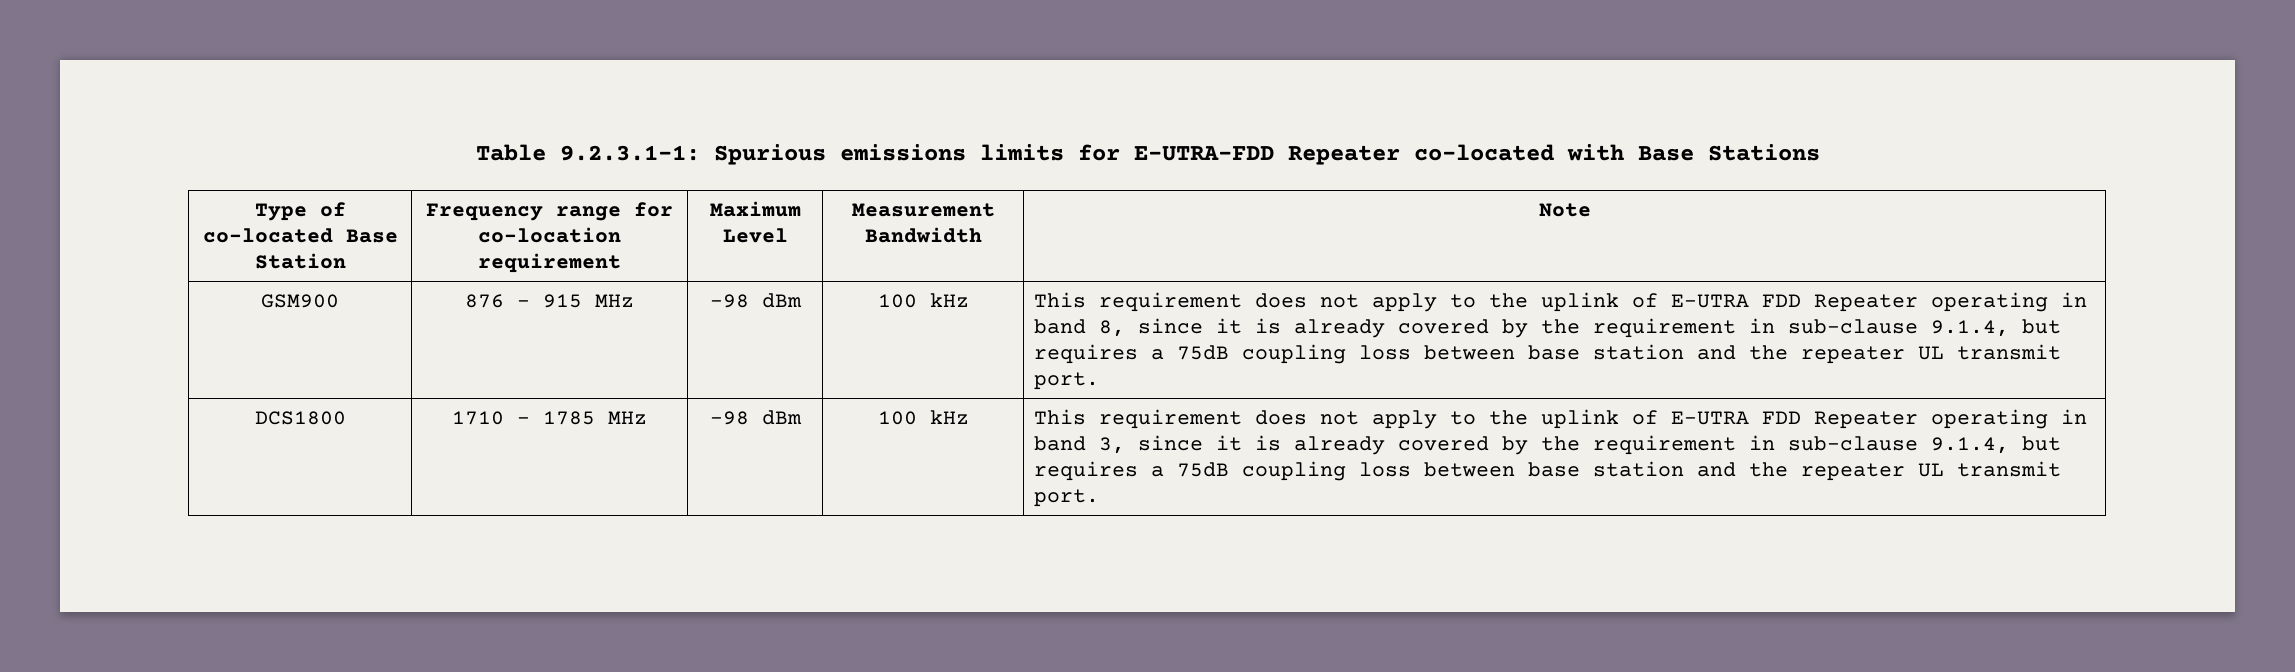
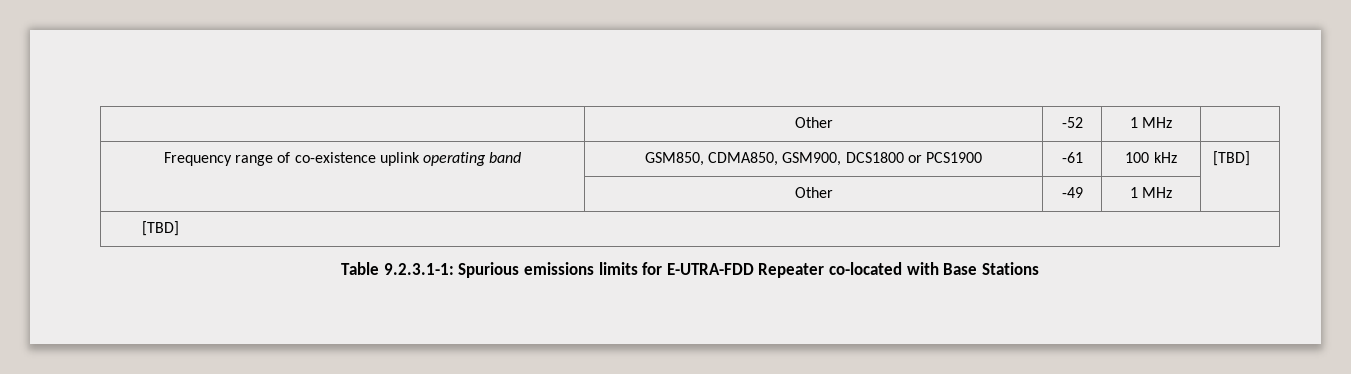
(475, 152) none -> [794,117,833,128] [1061,117,1083,128] [1129,117,1173,128] [163,152,522,166] [645,152,982,166] [1061,152,1083,163] [1125,152,1177,163] [1212,151,1250,166] [794,187,833,198] [1061,187,1083,198] [1129,187,1173,198] [141,221,179,236] | Other | -52 | 1 MHz | // Frequency range of co-existence uplink operating band | GSM850, CDMA850, GSM900, DCS1800 or PCS1900 | -61 | 100 kHz | [TBD] // | Other | -49 | 1 MHz | // [TBD] //
[254,202,346,221] [202,228,398,243] [254,253,346,269] [426,202,673,221] [478,227,621,243] [478,253,621,273] [709,201,801,217] [722,228,788,243] [851,203,995,217] [864,227,982,243] [1538,203,1591,217] [261,294,339,308] [465,294,634,308] [709,293,802,308] [877,293,969,308] [1034,292,2088,312] [1034,318,2062,338] [1034,344,2062,364] [1034,372,1100,390] [254,411,346,425] [452,411,647,425] [709,410,802,425] [877,410,969,425] [1034,409,2088,429] [1034,435,2062,455] [1034,461,2062,481] [1034,489,1100,507] // Type of co-located Base Station | Frequency range for co-location requirement | Maximum Level | Measurement Bandwidth | Note // GSM900 | 876 - 915 MHz | -98 dBm | 100 kHz | This requirement does not apply to the uplink of E-UTRA FDD Repeater operating in band 8, since it is already covered by the requirement in sub-clause 9.1.4, but requires a 75dB coupling loss between base station and the repeater UL transmit port. // DCS1800 | 1710 - 1785 MHz | -98 dBm | 100 kHz | This requirement does not apply to the uplink of E-UTRA FDD Repeater operating in band 3, since it is already covered by the requirement in sub-clause 9.1.4, but requires a 75dB coupling loss between base station and the repeater UL transmit port. -> (1039, 268) none

